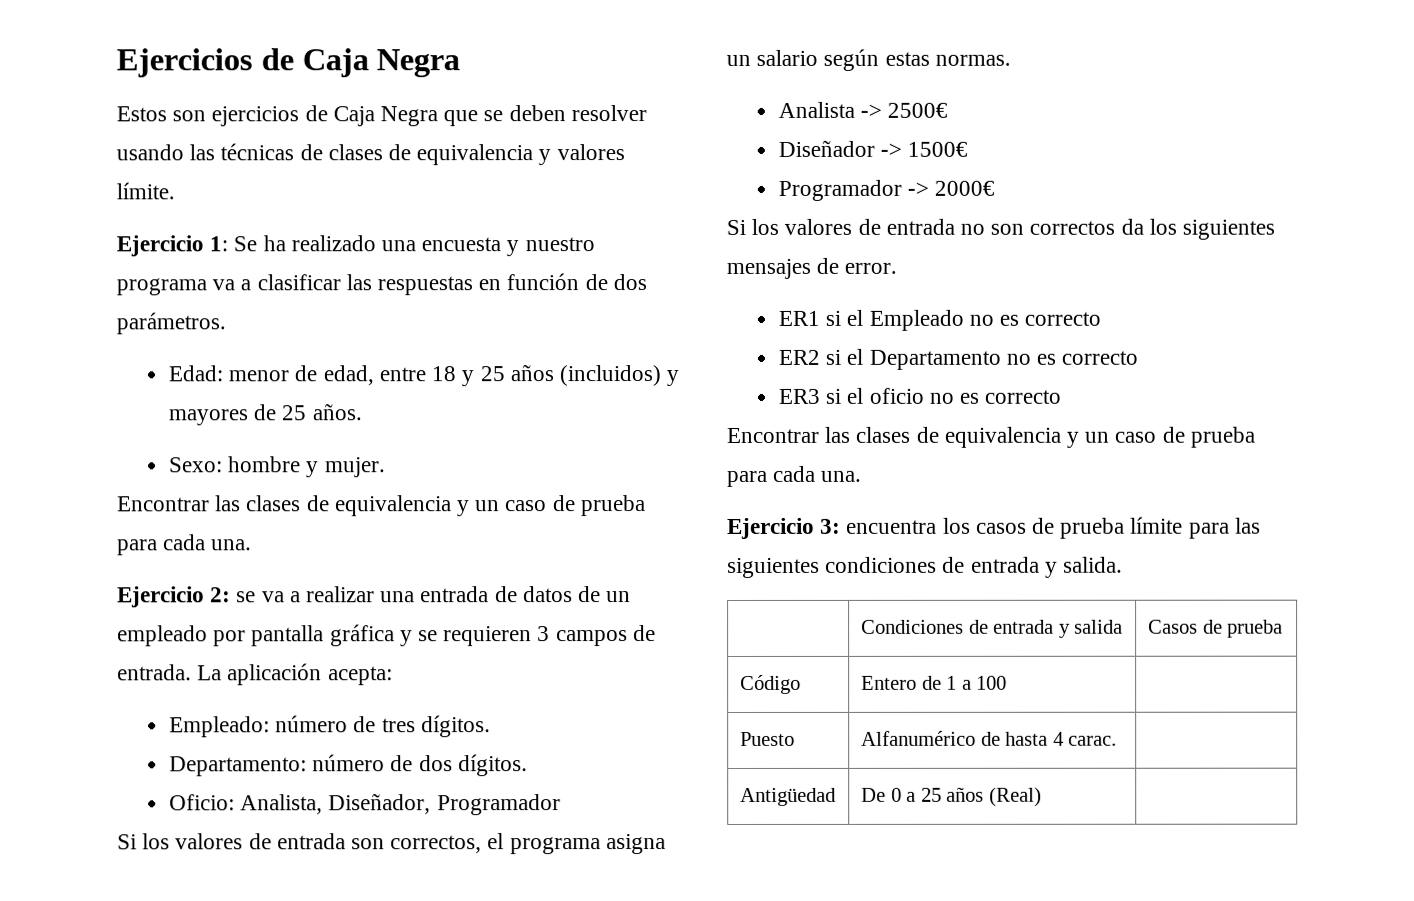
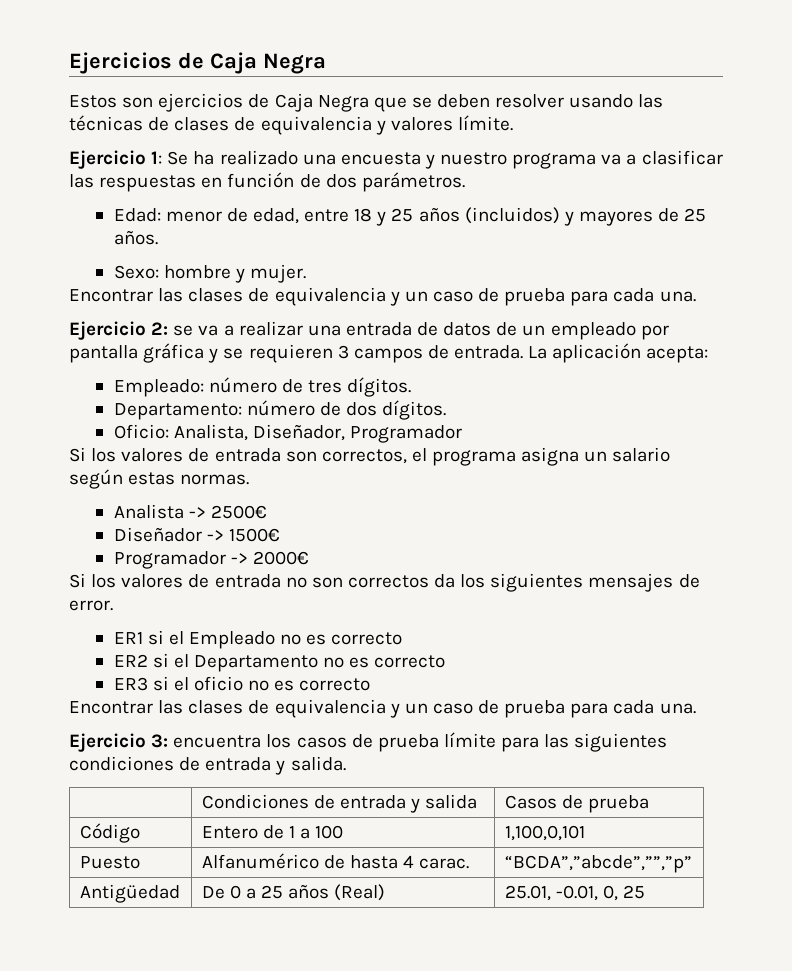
(1008, 682) none -> [504,825,585,841] 1,100,0,101
(1118, 740) none -> [504,855,692,873] “BCDA”,”abcde”,””,”p”
(1042, 796) none -> [504,885,645,901] 25.01, -0.01, 0, 25

